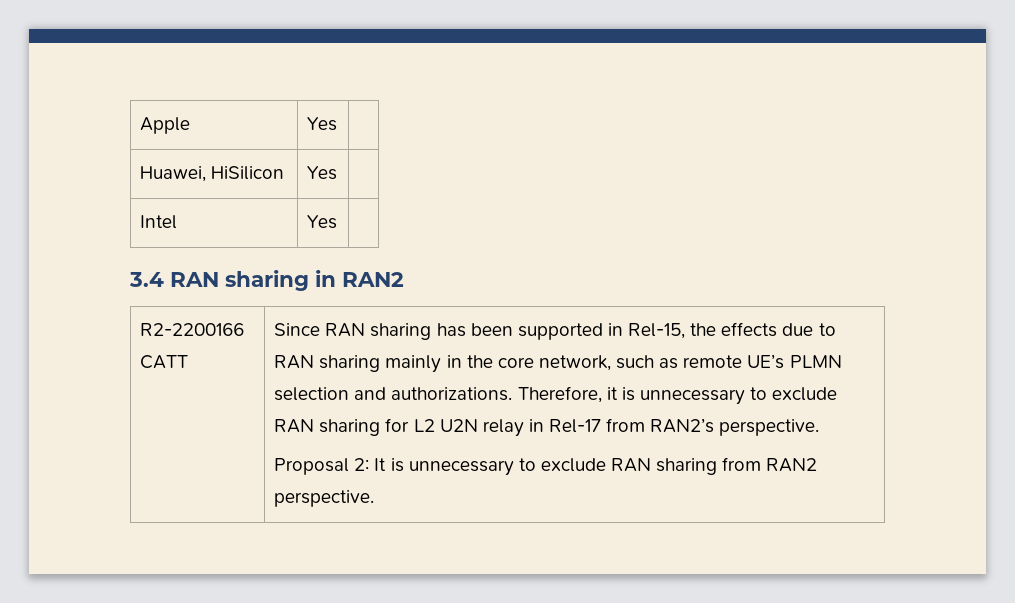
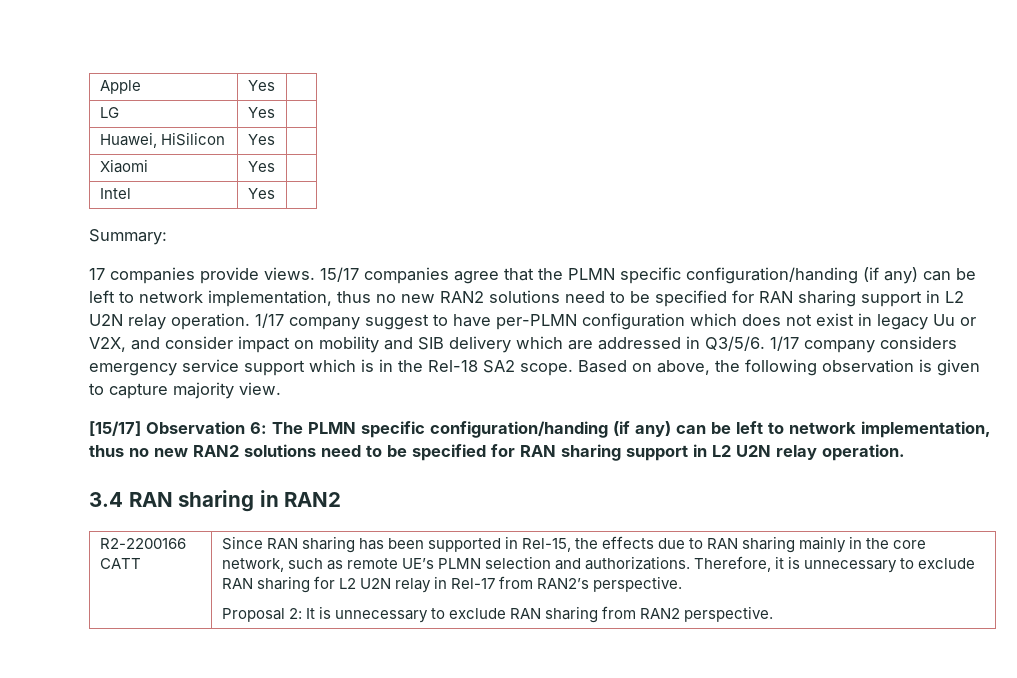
(338, 124) none -> [99,107,119,118] [247,107,275,118] // LG | Yes |
(338, 173) none -> [99,159,148,173] [247,161,275,172] // Xiaomi | Yes |
(338, 222) none -> [89,229,167,245] [89,267,976,284] [89,290,964,307] [89,313,976,330] [89,336,957,353] [89,359,980,376] [89,382,281,399] [89,421,991,438] [89,444,905,461] // Summary: // 17 companies provide views. 15/17 companies agree that the PLMN specific configuration/handing (if any) can be left to network implementation, thus no new RAN2 solutions need to be specified for RAN sharing support in L2 U2N relay operation. 1/17 company suggest to have per-PLMN configuration which does not exist in legacy Uu or V2X, and consider impact on mobility and SIB delivery which are addressed in Q3/5/6. 1/17 company considers emergency service support which is in the Rel-18 SA2 scope. Based on above, the following observation is given to capture majority view. // [15/17] Observation 6: The PLMN specific configuration/handing (if any) can be left to network implementation, thus no new RAN2 solutions need to be specified for RAN sharing support in L2 U2N relay operation.

